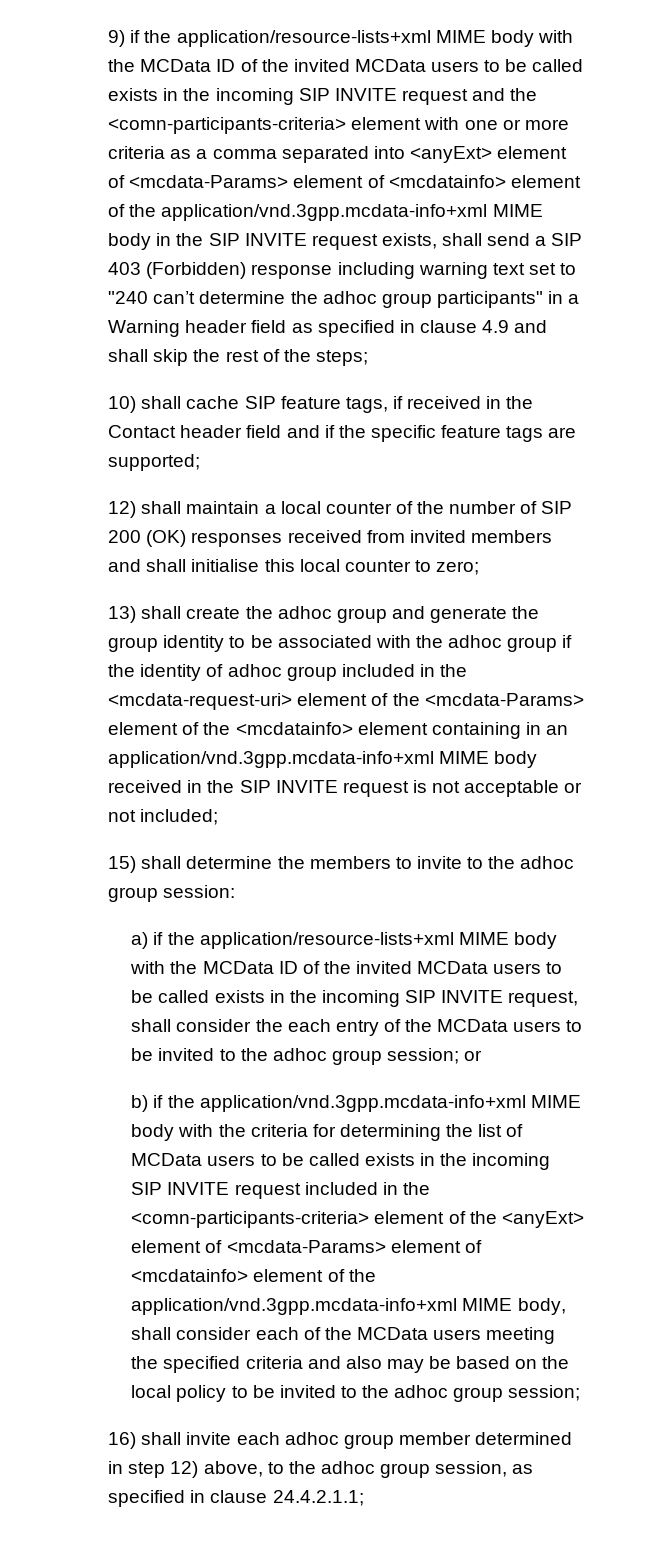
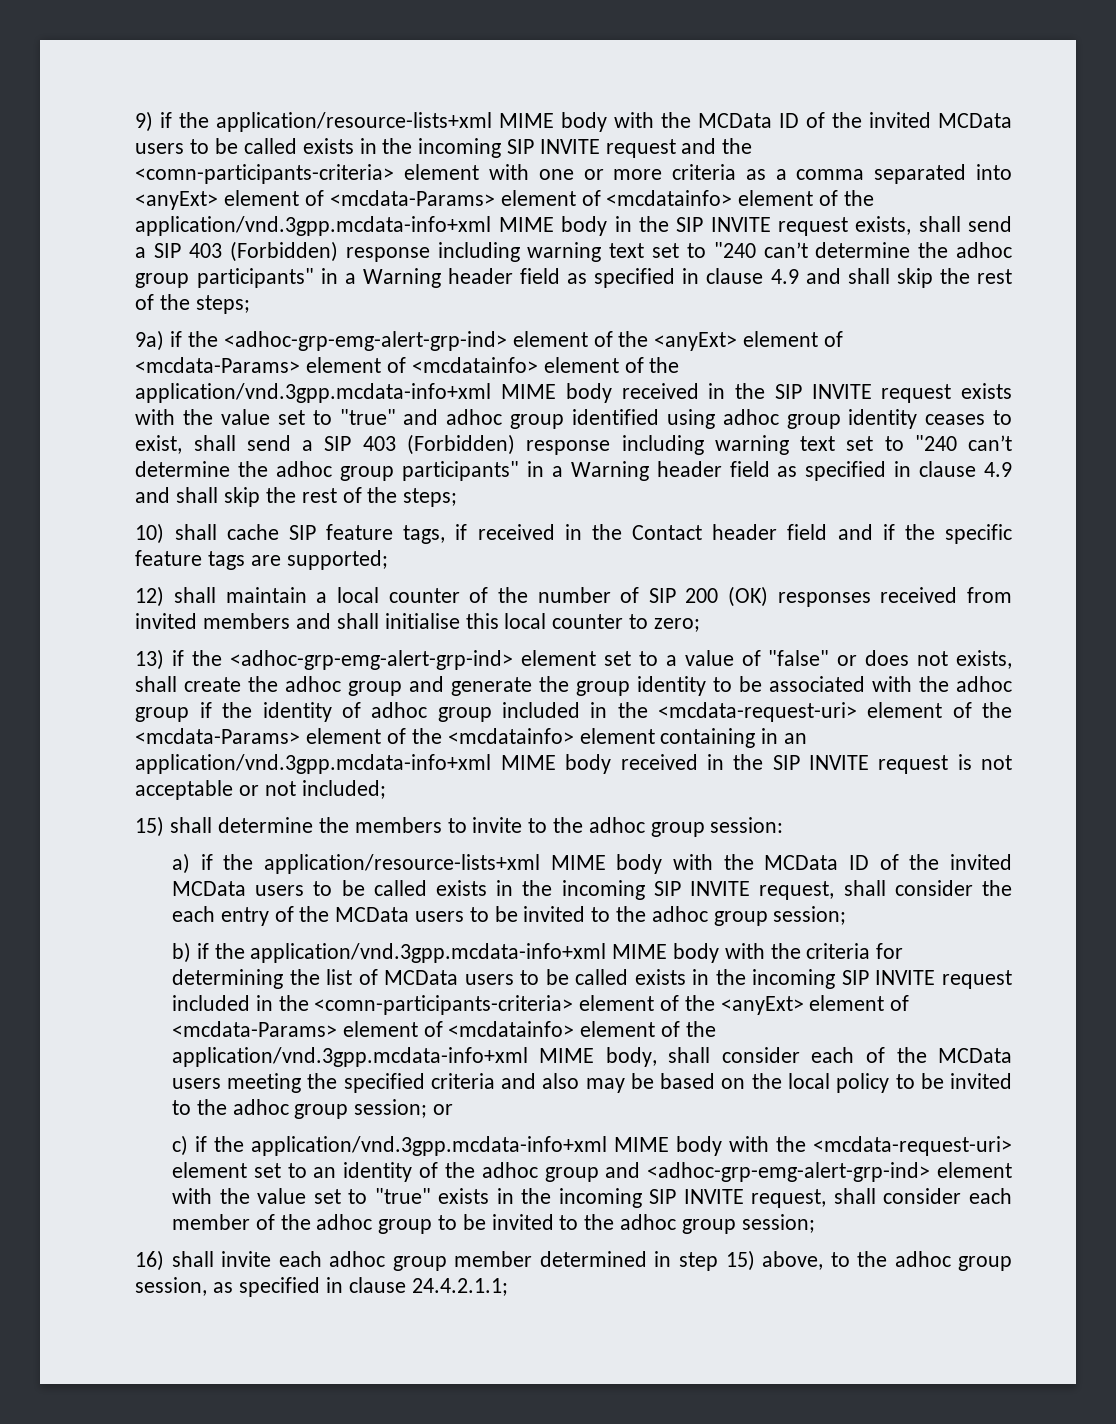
(368, 358) none -> [135,330,843,351] [135,357,680,373] [135,383,1013,403] [135,409,1012,429] [135,434,1012,455] [135,461,1012,481] [135,487,458,507] // 9a) if the <adhoc-grp-emg-alert-grp-ind> element of the <anyExt> element of <mcdata-Params> element of <mcdatainfo> element of the application/vnd.3gpp.mcdata-info+xml MIME body received in the SIP INVITE request exists with the value set to "true" and adhoc group identified using adhoc group identity ceases to exist, shall send a SIP 403 (Forbidden) response including warning text set to "240 can’t determine the adhoc group participants" in a Warning header field as specified in clause 4.9 and shall skip the rest of the steps;
(137, 614) none -> [172,650,1012,670] if the <adhoc-grp-emg-alert-grp-ind> element set to a value of "false" or does not exists,
[464,1050,483,1061] or -> (847, 915) none
(581, 1393) none -> [432,1104,453,1115] [171,1135,1012,1156] [171,1162,1012,1182] [171,1188,1012,1208] [171,1214,815,1234] or // c) if the application/vnd.3gpp.mcdata-info+xml MIME body with the <mcdata-request-uri> element set to an identity of the adhoc group and <adhoc-grp-emg-alert-grp-ind> element with the value set to "true" exists in the incoming SIP INVITE request, shall consider each member of the adhoc group to be invited to the adhoc group session;
[170,1461,199,1478] 12) -> [725,1250,755,1271] 15)

